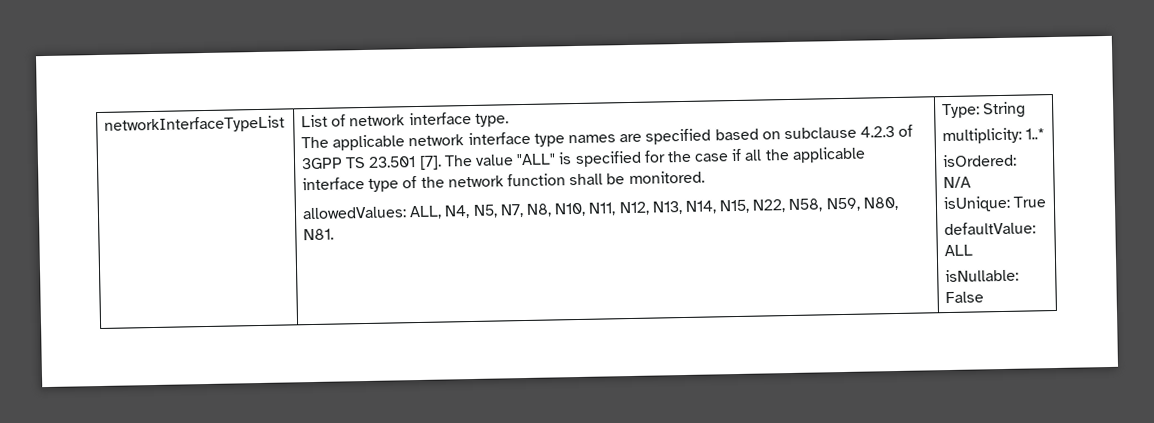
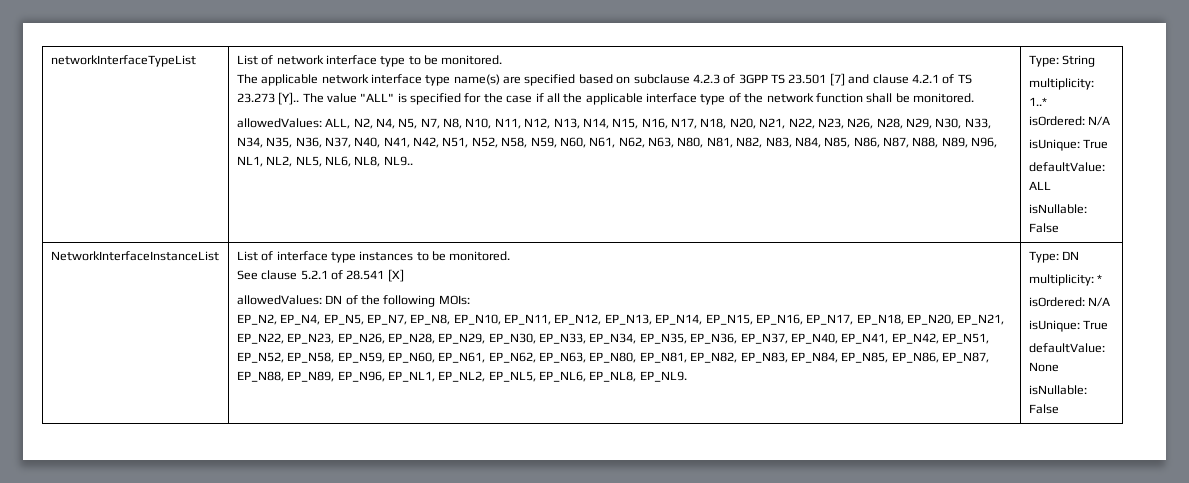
[474,113,509,127] type. -> [380,55,503,67] type to be monitored.
[567,134,616,144] names -> [453,74,500,85] name(s)
[418,155,442,170] [7]. -> [829,73,972,86] [236,92,300,105] [7] and clause 4.2.1 of TS 23.273 [Y]..
(443, 212) none -> [353,118,373,129] N2,
[752,196,899,213] [303,228,335,241] N22, N58, N59, N80, N81. -> [641,118,991,129] [236,137,998,148] [236,156,413,167] N16, N17, N18, N20, N21, N22, N23, N26, N28, N29, N30, N33, N34, N35, N36, N37, N40, N41, N42, N51, N52, N58, N59, N60, N61, N62, N63, N80, N81, N82, N83, N84, N85, N86, N87, N88, N89, N96, NL1, NL2, NL5, NL6, NL8, NL9..
(985, 297) none -> [50,251,219,261] [236,251,511,263] [236,269,404,282] [236,295,470,307] [236,314,1005,325] [236,333,990,344] [236,352,990,363] [236,371,687,382] [1028,251,1080,263] [1028,274,1103,286] [1028,297,1111,307] [1028,320,1109,332] [1028,343,1105,353] [1028,362,1059,372] [1028,385,1087,395] [1028,404,1059,414] // NetworkInterfaceInstanceList | List of interface type instances to be monitored. // See clause 5.2.1 of 28.541 [X] // allowedValues: DN of the following MOIs: // EP_N2, EP_N4, EP_N5, EP_N7, EP_N8, EP_N10, EP_N11, EP_N12, EP_N13, EP_N14, EP_N15, EP_N16, EP_N17, EP_N18, EP_N20, EP_N21, EP_N22, EP_N23, EP_N26, EP_N28, EP_N29, EP_N30, EP_N33, EP_N34, EP_N35, EP_N36, EP_N37, EP_N40, EP_N41, EP_N42, EP_N51, EP_N52, EP_N58, EP_N59, EP_N60, EP_N61, EP_N62, EP_N63, EP_N80, EP_N81, EP_N82, EP_N83, EP_N84, EP_N85, EP_N86, EP_N87, EP_N88, EP_N89, EP_N96, EP_NL1, EP_NL2, EP_NL5, EP_NL6, EP_NL8, EP_NL9. | Type: DN // multiplicity: * // isOrdered: N/A // isUnique: True // defaultValue: None // isNullable: False

